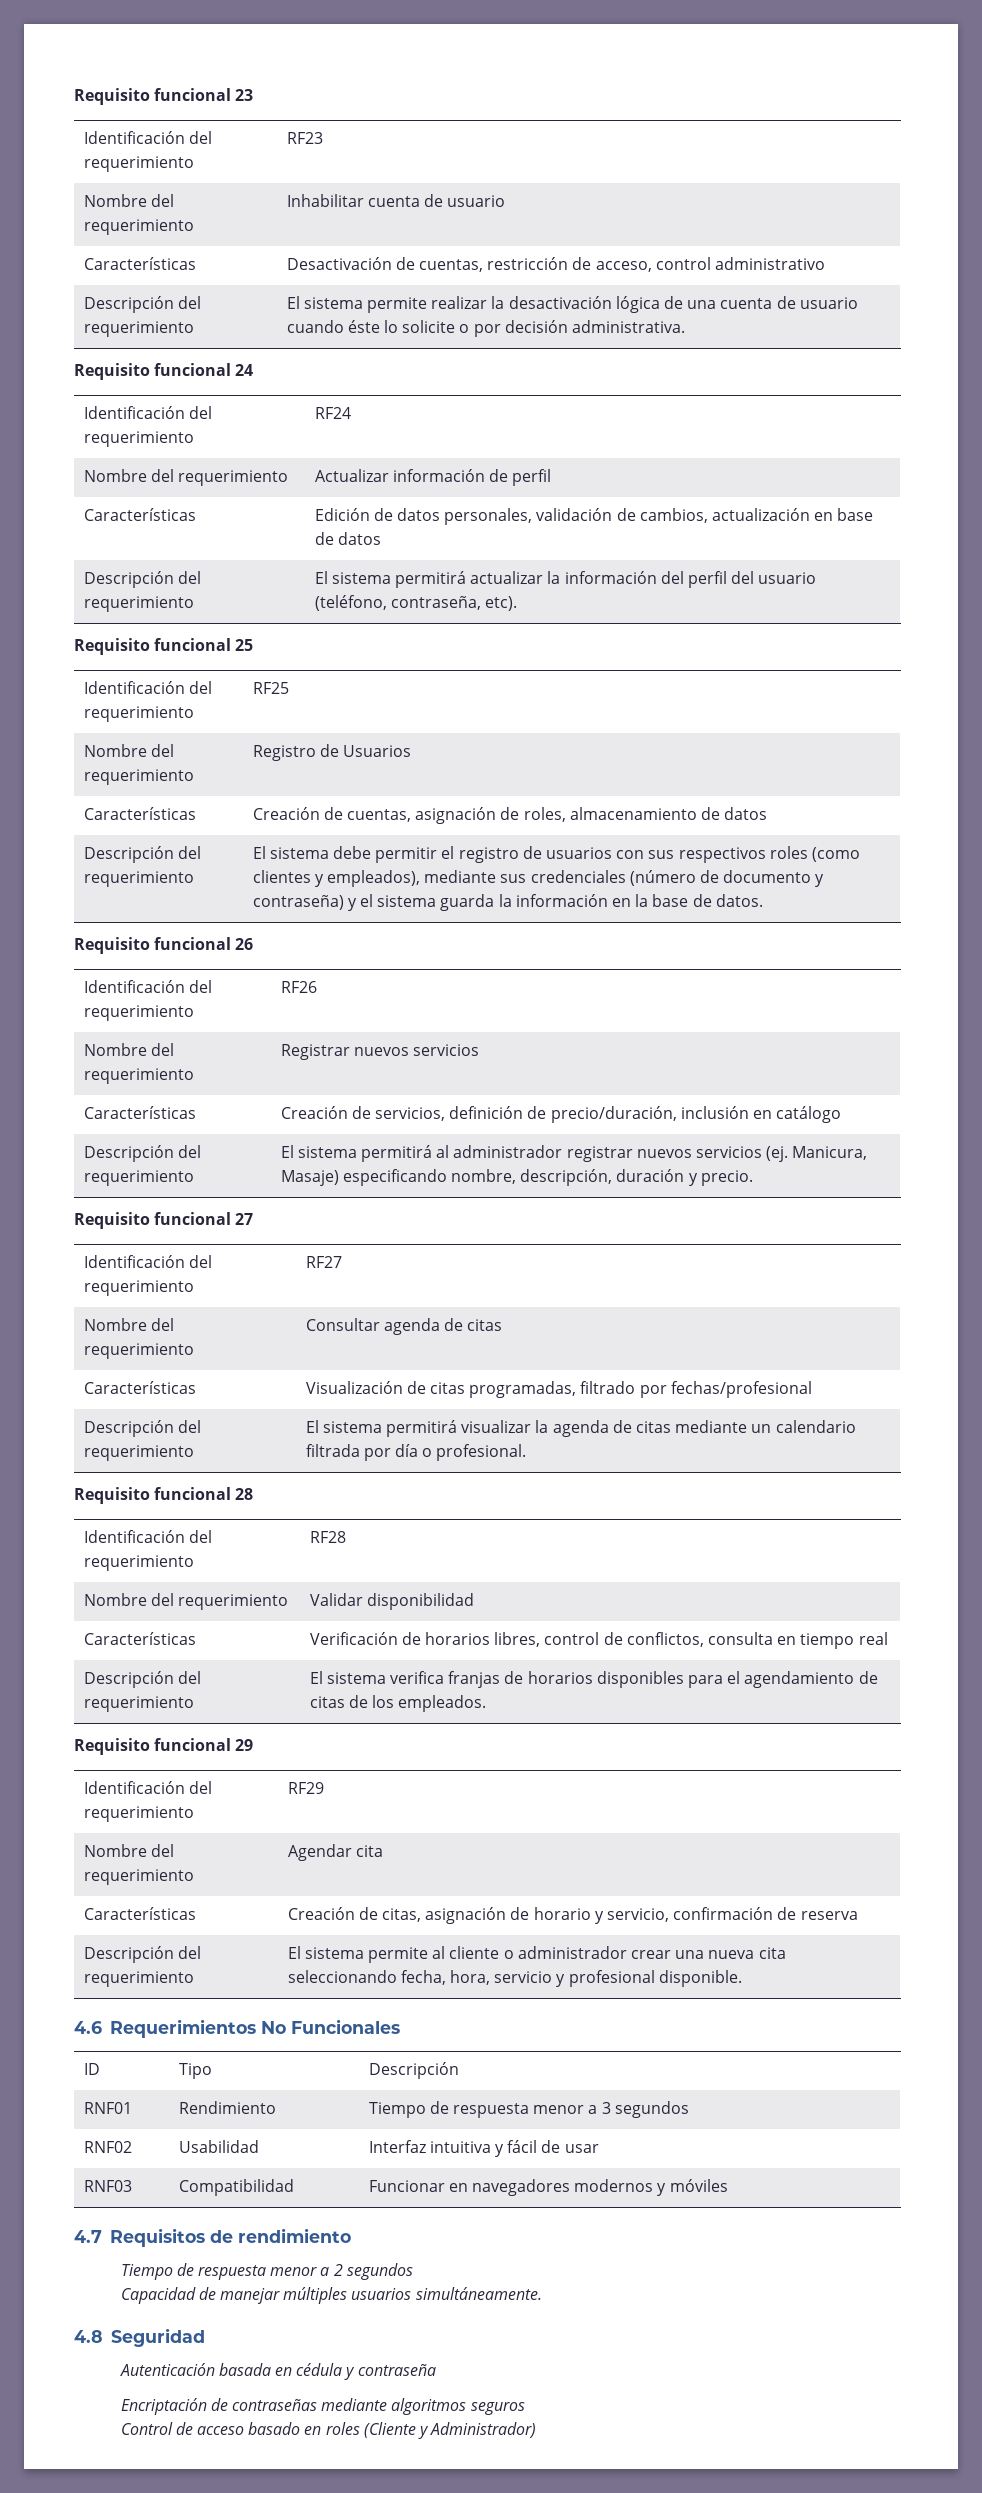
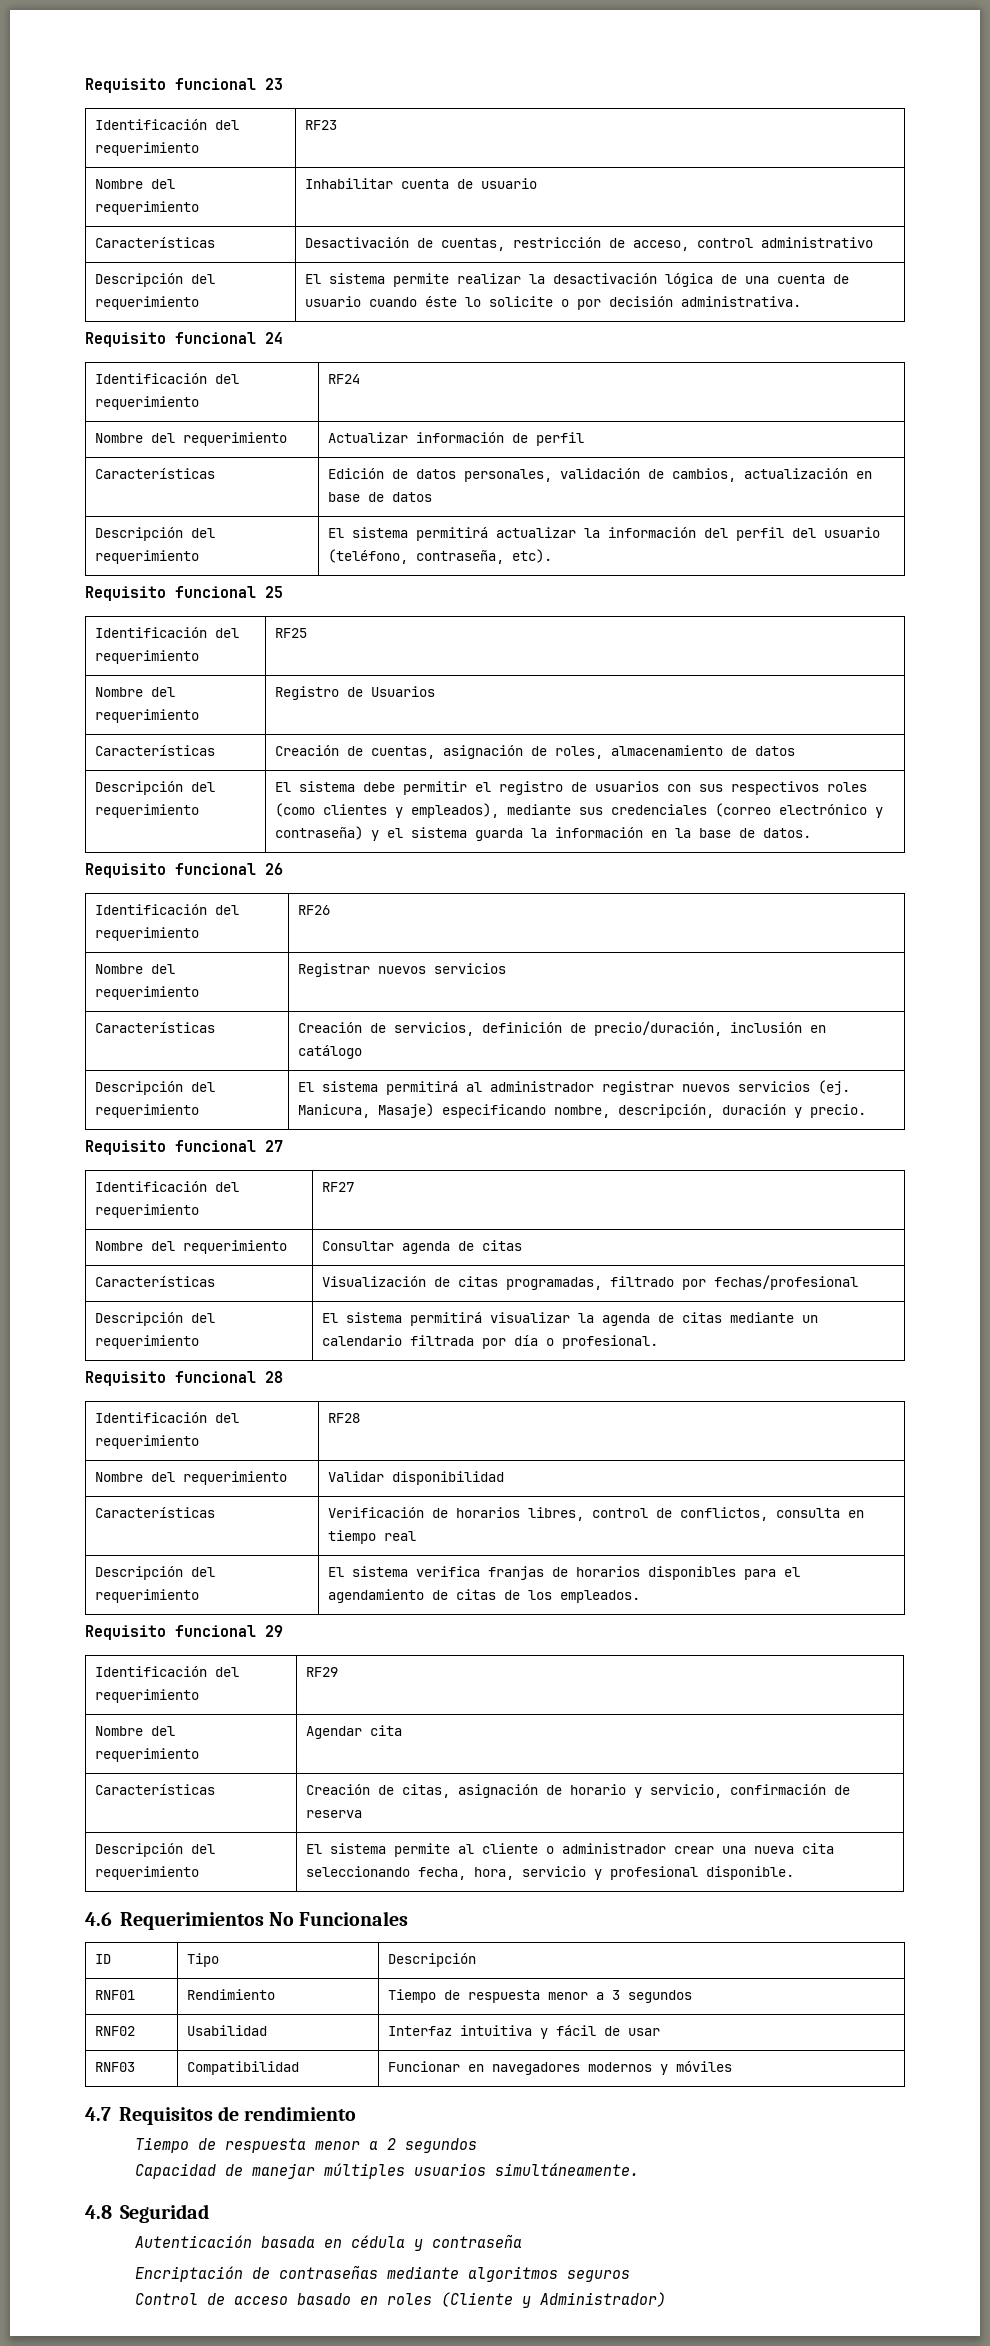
[629,870,812,886] (número de documento -> [715,803,868,817] (correo electrónico

